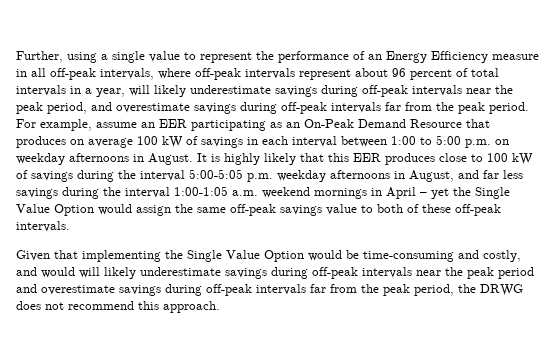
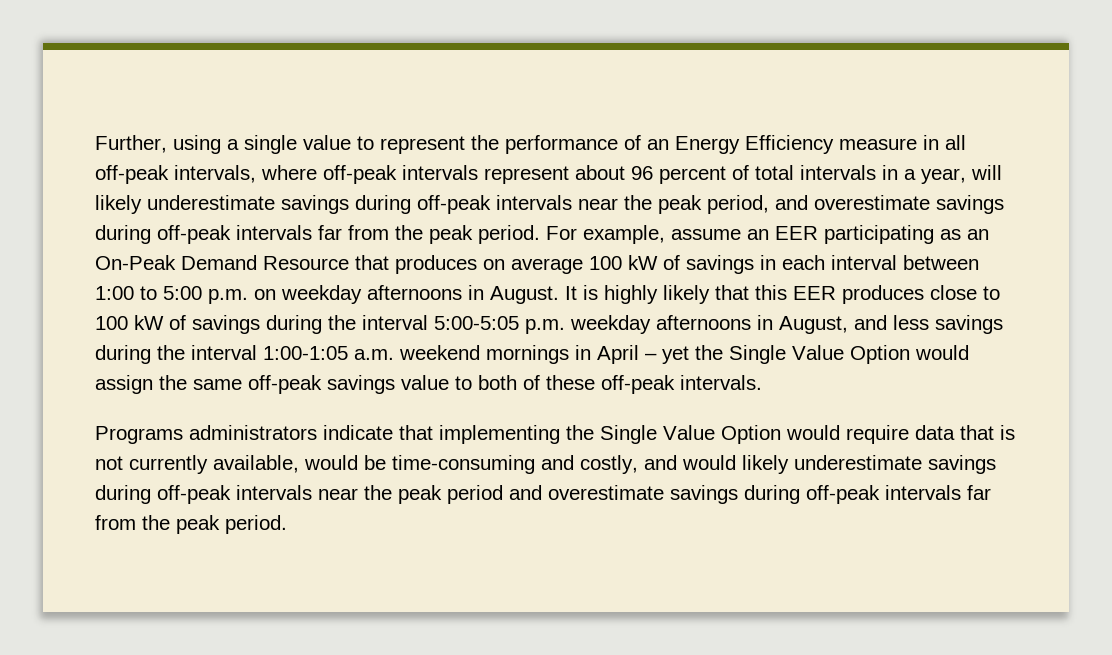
[483,170,499,179] far -> (887, 322) none
[16,250,50,261] Given -> [95,425,393,444] Programs administrators indicate
(342, 255) none -> [846,425,1015,444] [95,455,358,474] require data that is not currently available, would
[79,267,100,278] will -> (736, 462) none
[414,284,523,296] [16,301,220,313] period, the DRWG does not recommend this approach. -> [225,515,287,534] period.

